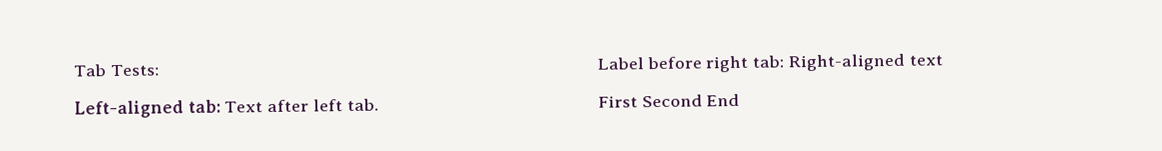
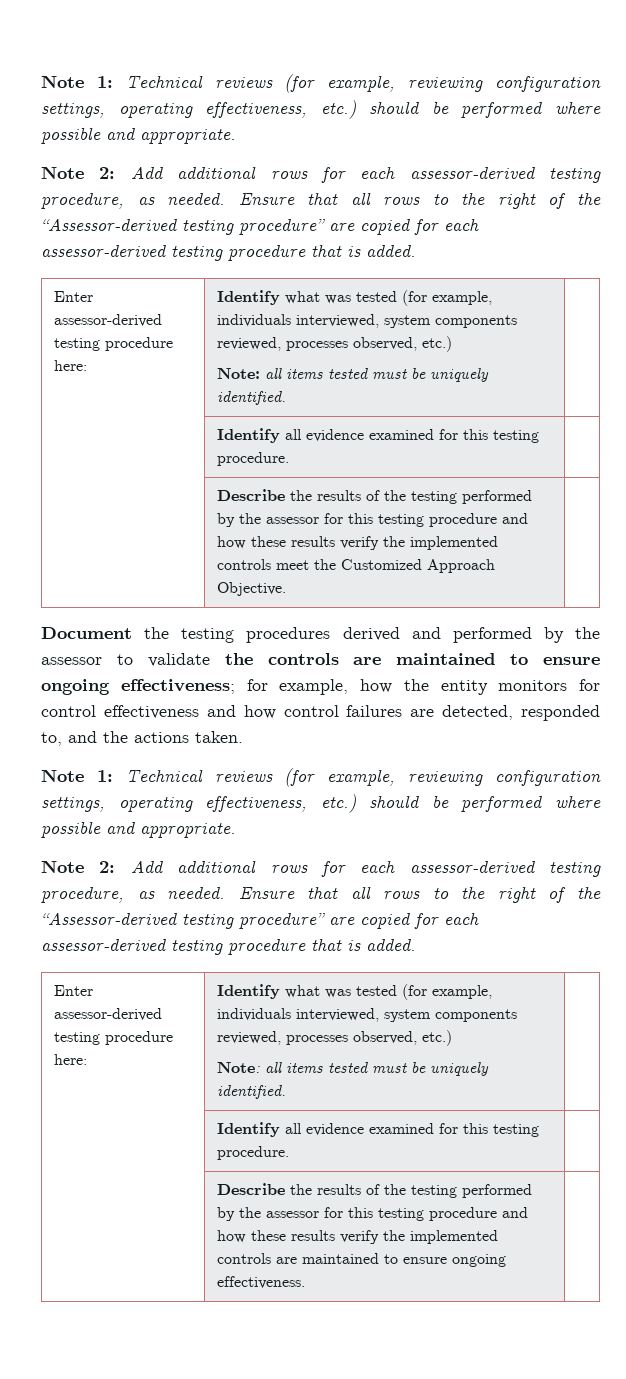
[73,64,159,77] [74,98,379,119] [597,53,943,73] [598,93,741,108] Tab Tests: // Left-aligned tab: Text after left tab. // Label before right tab: Right-aligned text // First Second End -> [41,74,601,93] [41,100,601,119] [41,127,236,144] [41,166,601,183] [41,192,601,209] [41,218,479,235] [41,244,416,261] [53,291,93,302] [53,314,162,327] [53,337,173,351] [53,360,87,371] [216,290,492,306] [216,314,517,328] [216,336,452,352] [216,368,489,382] [216,391,286,405] [216,428,539,443] [216,452,289,466] [216,489,532,504] [216,513,528,527] [216,536,498,550] [216,559,495,573] [216,582,286,596] [41,627,600,643] [41,653,600,667] [41,679,600,695] [41,705,600,721] [41,731,243,746] [41,768,601,787] [41,794,601,813] [41,821,236,838] [41,860,601,877] [41,886,601,903] [41,912,479,929] [41,938,416,955] [53,985,93,996] [53,1008,162,1021] [53,1031,173,1045] [53,1054,87,1065] [216,984,492,1000] [216,1008,517,1022] [216,1030,452,1046] [216,1062,489,1076] [216,1085,286,1099] [216,1122,539,1137] [216,1146,289,1160] [216,1183,532,1198] [216,1207,528,1221] [216,1230,498,1244] [216,1253,506,1267] [216,1276,305,1289] Note 1: Technical reviews (for example, reviewing configuration settings, operating effectiveness, etc.) should be performed where possible and appropriate. // Note 2: Add additional rows for each assessor-derived testing procedure, as needed. Ensure that all rows to the right of the “Assessor-derived testing procedure” are copied for each assessor-derived testing procedure that is added. // Enter assessor-derived testing procedure here: | Identify what was tested (for example, individuals interviewed, system components reviewed, processes observed, etc.) // Note: all items tested must be uniquely identified. | // | Identify all evidence examined for this testing procedure. | // | Describe the results of the testing performed by the assessor for this testing procedure and how these results verify the implemented controls meet the Customized Approach Objective. | // Document the testing procedures derived and performed by the assessor to validate the controls are maintained to ensure ongoing effectiveness; for example, how the entity monitors for control effectiveness and how control failures are detected, responded to, and the actions taken. // Note 1: Technical reviews (for example, reviewing configuration settings, operating effectiveness, etc.) should be performed where possible and appropriate. // Note 2: Add additional rows for each assessor-derived testing procedure, as needed. Ensure that all rows to the right of the “Assessor-derived testing procedure” are copied for each assessor-derived testing procedure that is added. // Enter assessor-derived testing procedure here: | Identify what was tested (for example, individuals interviewed, system components reviewed, processes observed, etc.) // Note: all items tested must be uniquely identified. | // | Identify all evidence examined for this testing procedure. | // | Describe the results of the testing performed by the assessor for this testing procedure and how these results verify the implemented controls are maintained to ensure ongoing effectiveness. |

